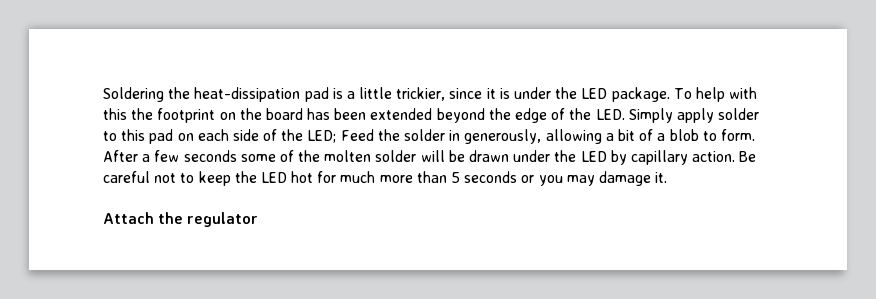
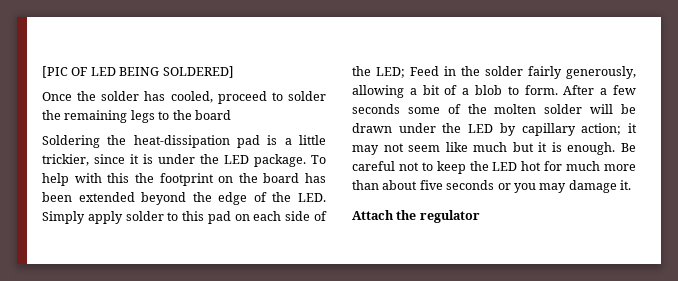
(103, 94) none -> [42,66,234,78] [42,91,326,104] [42,110,231,123] [PIC OF LED BEING SOLDERED] // Once the solder has cooled, proceed to solder the remaining legs to the board //
[377,129,461,141] the solder in -> [444,66,562,79] in the solder fairly
[692,151,736,162] action. -> [581,123,637,135] [352,142,616,155] action; it may not seem like much but it is enough.
[451,172,461,183] 5 -> [382,180,443,190] about five

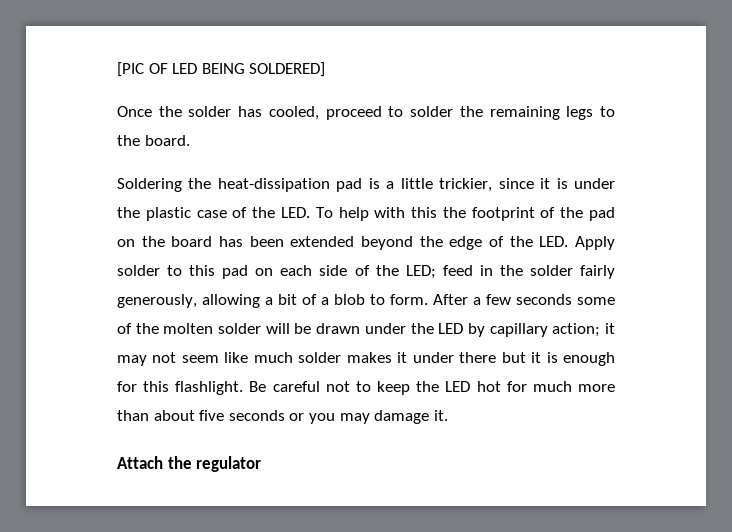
[194,110,231,120] board -> [144,135,190,146] board.
[224,154,306,167] LED package. -> [145,207,310,221] plastic case of the LED.
(214, 179) none -> [540,207,615,221] of the pad
[42,211,123,224] Simply apply -> [575,236,616,250] Apply
[410,66,439,76] Feed -> [442,265,473,276] feed
[512,142,616,155] but it is enough. -> [298,352,615,366] [117,381,244,395] solder makes it under there but it is enough for this flashlight.

